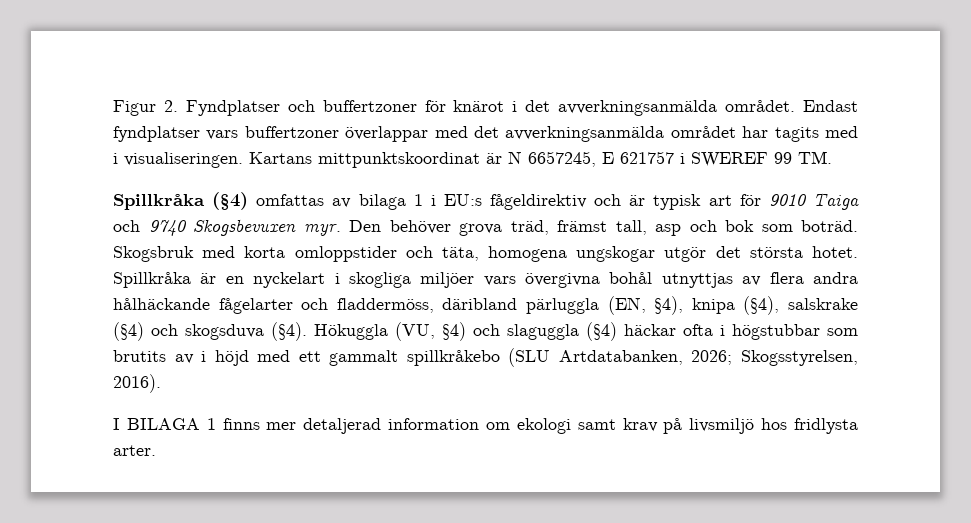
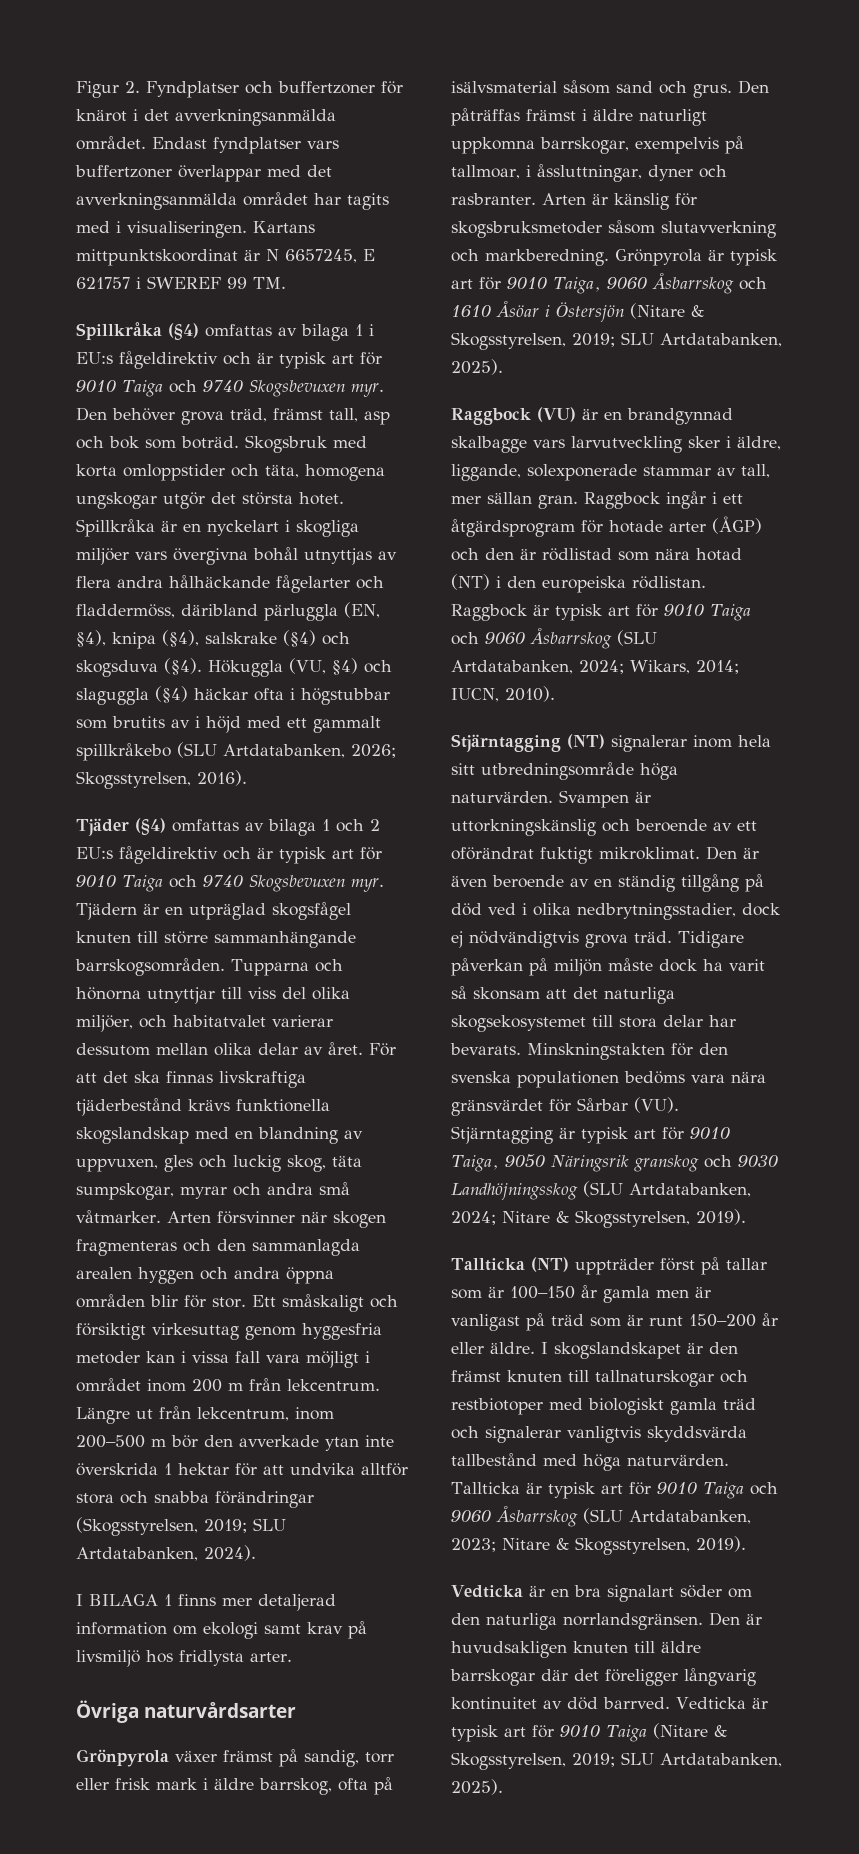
(161, 383) none -> [76,818,380,836] [76,846,382,864] [76,875,384,892] [76,902,351,920] [76,931,356,948] [75,958,343,976] [76,987,350,1004] [76,1015,333,1032] [76,1042,396,1056] [76,1071,306,1088] [76,1098,330,1116] [76,1127,363,1144] [76,1155,362,1172] [76,1182,350,1200] [76,1210,386,1228] [76,1239,360,1256] [76,1267,334,1284] [76,1294,398,1312] [76,1323,382,1340] [76,1351,370,1368] [76,1378,380,1392] [76,1406,334,1424] [76,1435,394,1451] [76,1463,408,1476] [76,1491,314,1508] [76,1517,286,1536] [76,1545,256,1561] // Tjäder (§4) omfattas av bilaga 1 och 2 EU:s fågeldirektiv och är typisk art för 9010 Taiga och 9740 Skogsbevuxen myr. Tjädern är en utpräglad skogsfågel knuten till större sammanhängande barrskogsområden. Tupparna och hönorna utnyttjar till viss del olika miljöer, och habitatvalet varierar dessutom mellan olika delar av året. För att det ska finnas livskraftiga tjäderbestånd krävs funktionella skogslandskap med en blandning av uppvuxen, gles och luckig skog, täta sumpskogar, myrar och andra små våtmarker. Arten försvinner när skogen fragmenteras och den sammanlagda arealen hyggen och andra öppna områden blir för stor. Ett småskaligt och försiktigt virkesuttag genom hyggesfria metoder kan i vissa fall vara möjligt i området inom 200 m från lekcentrum. Längre ut från lekcentrum, inom 200–500 m bör den avverkade ytan inte överskrida 1 hektar för att undvika alltför stora och snabba förändringar (Skogsstyrelsen, 2019; SLU Artdatabanken, 2024).
(156, 450) none -> [76,1700,297,1723] [76,1749,394,1767] [76,1777,393,1795] [451,80,769,98] [451,108,707,126] [451,136,744,154] [451,164,727,182] [451,193,697,210] [451,220,776,238] [451,249,777,266] [451,273,767,294] [451,301,704,322] [451,332,782,350] [451,359,503,375] [451,407,733,425] [451,436,781,453] [451,464,770,481] [451,491,743,509] [451,516,762,537] [451,548,742,561] [451,574,706,593] [451,604,751,621] [451,628,657,649] [451,660,739,674] [451,686,555,702] [451,734,771,752] [451,762,678,780] [451,790,651,808] [451,819,757,836] [451,846,759,864] [451,874,764,892] [451,903,780,920] [451,931,744,948] [451,958,765,976] [451,986,675,1004] [451,1015,736,1032] [450,1043,728,1060] [451,1071,766,1088] [451,1097,679,1116] [451,1126,730,1144] [451,1154,778,1172] [451,1181,751,1200] [451,1209,746,1228] [451,1257,767,1275] [451,1285,711,1303] [451,1313,778,1331] [451,1342,738,1359] [451,1370,748,1387] [451,1398,756,1415] [451,1426,747,1443] [451,1453,729,1471] [451,1482,778,1499] [451,1506,751,1527] [451,1536,746,1555] [451,1585,752,1602] [451,1612,762,1630] [451,1641,701,1658] [450,1668,756,1686] [451,1697,768,1710] [451,1723,727,1742] [451,1752,782,1770] [451,1779,503,1795] // Övriga naturvårdsarter // Grönpyrola växer främst på sandig, torr eller frisk mark i äldre barrskog, ofta på isälvsmaterial såsom sand och grus. Den påträffas främst i äldre naturligt uppkomna barrskogar, exempelvis på tallmoar, i åssluttningar, dyner och rasbranter. Arten är känslig för skogsbruksmetoder såsom slutavverkning och markberedning. Grönpyrola är typisk art för 9010 Taiga, 9060 Åsbarrskog och 1610 Åsöar i Östersjön (Nitare & Skogsstyrelsen, 2019; SLU Artdatabanken, 2025). // Raggbock (VU) är en brandgynnad skalbagge vars larvutveckling sker i äldre, liggande, solexponerade stammar av tall, mer sällan gran. Raggbock ingår i ett åtgärdsprogram för hotade arter (ÅGP) och den är rödlistad som nära hotad (NT) i den europeiska rödlistan. Raggbock är typisk art för 9010 Taiga och 9060 Åsbarrskog (SLU Artdatabanken, 2024; Wikars, 2014; IUCN, 2010). // Stjärntagging (NT) signalerar inom hela sitt utbredningsområde höga naturvärden. Svampen är uttorkningskänslig och beroende av ett oförändrat fuktigt mikroklimat. Den är även beroende av en ständig tillgång på död ved i olika nedbrytningsstadier, dock ej nödvändigtvis grova träd. Tidigare påverkan på miljön måste dock ha varit så skonsam att det naturliga skogsekosystemet till stora delar har bevarats. Minskningstakten för den svenska populationen bedöms vara nära gränsvärdet för Sårbar (VU). Stjärntagging är typisk art för 9010 Taiga, 9050 Näringsrik granskog och 9030 Landhöjningsskog (SLU Artdatabanken, 2024; Nitare & Skogsstyrelsen, 2019). // Tallticka (NT) uppträder först på tallar som är 100–150 år gamla men är vanligast på träd som är runt 150–200 år eller äldre. I skogslandskapet är den främst knuten till tallnaturskogar och restbiotoper med biologiskt gamla träd och signalerar vanligtvis skyddsvärda tallbestånd med höga naturvärden. Tallticka är typisk art för 9010 Taiga och 9060 Åsbarrskog (SLU Artdatabanken, 2023; Nitare & Skogsstyrelsen, 2019). // Vedticka är en bra signalart söder om den naturliga norrlandsgränsen. Den är huvudsakligen knuten till äldre barrskogar där det föreligger långvarig kontinuitet av död barrved. Vedticka är typisk art för 9010 Taiga (Nitare & Skogsstyrelsen, 2019; SLU Artdatabanken, 2025).

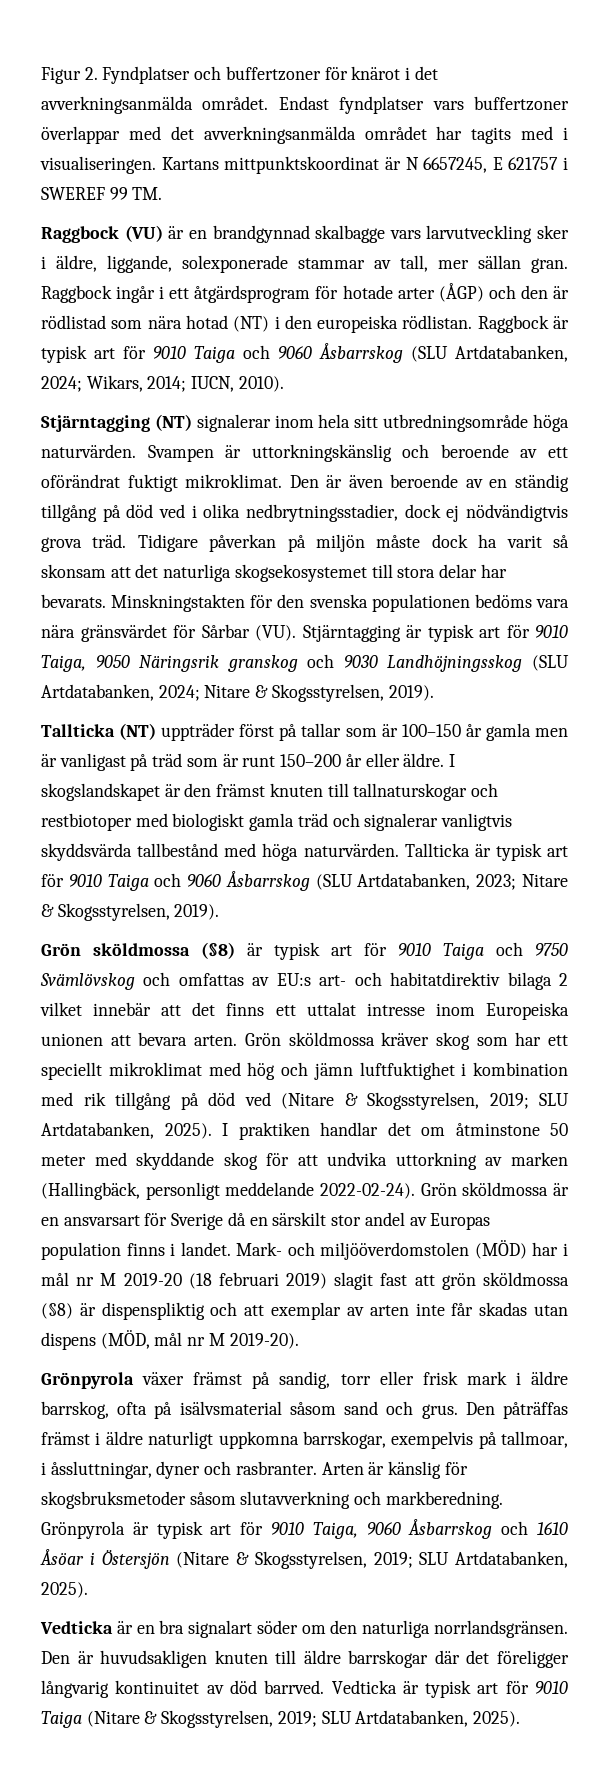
[76,322,374,341] [76,351,382,369] [76,380,384,397] [76,407,390,425] [76,435,367,453] [76,464,385,481] [76,492,344,509] [76,519,359,537] [76,547,397,565] [76,575,384,593] [76,602,380,621] [76,630,350,649] [76,658,392,677] [76,686,390,705] [76,716,381,733] [76,742,396,761] [76,770,247,789] [76,818,380,836] [76,846,382,864] [76,875,384,892] [76,902,351,920] [76,931,356,948] [75,958,343,976] [76,987,350,1004] [76,1015,333,1032] [76,1042,396,1056] [76,1071,306,1088] [76,1098,330,1116] [76,1127,363,1144] [76,1155,362,1172] [76,1182,350,1200] [76,1210,386,1228] [76,1239,360,1256] [76,1267,334,1284] [76,1294,398,1312] [76,1323,382,1340] [76,1351,370,1368] [76,1378,380,1392] [76,1406,334,1424] [76,1435,394,1451] [76,1463,408,1476] [76,1491,314,1508] [76,1517,286,1536] [76,1545,256,1561] [76,1594,336,1611] [76,1621,367,1639] [76,1650,292,1667] [76,1700,297,1723] [76,1749,394,1767] [76,1777,393,1795] [451,80,769,98] [451,108,707,126] [451,136,744,154] [451,164,727,182] [451,193,697,210] [451,220,776,238] [451,249,777,266] [451,273,767,294] [451,301,704,322] [451,332,782,350] [451,359,503,375] // Spillkråka (§4) omfattas av bilaga 1 i EU:s fågeldirektiv och är typisk art för 9010 Taiga och 9740 Skogsbevuxen myr. Den behöver grova träd, främst tall, asp och bok som boträd. Skogsbruk med korta omloppstider och täta, homogena ungskogar utgör det största hotet. Spillkråka är en nyckelart i skogliga miljöer vars övergivna bohål utnyttjas av flera andra hålhäckande fågelarter och fladdermöss, däribland pärluggla (EN, §4), knipa (§4), salskrake (§4) och skogsduva (§4). Hökuggla (VU, §4) och slaguggla (§4) häckar ofta i högstubbar som brutits av i höjd med ett gammalt spillkråkebo (SLU Artdatabanken, 2026; Skogsstyrelsen, 2016). // Tjäder (§4) omfattas av bilaga 1 och 2 EU:s fågeldirektiv och är typisk art för 9010 Taiga och 9740 Skogsbevuxen myr. Tjädern är en utpräglad skogsfågel knuten till större sammanhängande barrskogsområden. Tupparna och hönorna utnyttjar till viss del olika miljöer, och habitatvalet varierar dessutom mellan olika delar av året. För att det ska finnas livskraftiga tjäderbestånd krävs funktionella skogslandskap med en blandning av uppvuxen, gles och luckig skog, täta sumpskogar, myrar och andra små våtmarker. Arten försvinner när skogen fragmenteras och den sammanlagda arealen hyggen och andra öppna områden blir för stor. Ett småskaligt och försiktigt virkesuttag genom hyggesfria metoder kan i vissa fall vara möjligt i området inom 200 m från lekcentrum. Längre ut från lekcentrum, inom 200–500 m bör den avverkade ytan inte överskrida 1 hektar för att undvika alltför stora och snabba förändringar (Skogsstyrelsen, 2019; SLU Artdatabanken, 2024). // I BILAGA 1 finns mer detaljerad information om ekologi samt krav på livsmiljö hos fridlysta arter. // Övriga naturvårdsarter // Grönpyrola växer främst på sandig, torr eller frisk mark i äldre barrskog, ofta på isälvsmaterial såsom sand och grus. Den påträffas främst i äldre naturligt uppkomna barrskogar, exempelvis på tallmoar, i åssluttningar, dyner och rasbranter. Arten är känslig för skogsbruksmetoder såsom slutavverkning och markberedning. Grönpyrola är typisk art för 9010 Taiga, 9060 Åsbarrskog och 1610 Åsöar i Östersjön (Nitare & Skogsstyrelsen, 2019; SLU Artdatabanken, 2025). -> (163, 193) none
(746, 1544) none -> [41,942,568,960] [40,972,569,990] [40,1002,569,1020] [41,1032,568,1050] [41,1062,568,1080] [41,1092,569,1110] [41,1122,568,1140] [41,1152,568,1170] [41,1182,569,1200] [41,1212,491,1230] [41,1240,568,1260] [41,1272,569,1290] [41,1302,568,1320] [41,1330,299,1350] [41,1371,569,1389] [41,1401,568,1419] [41,1431,568,1449] [41,1461,468,1479] [41,1491,503,1509] [41,1519,568,1539] [40,1549,568,1569] [41,1582,88,1598] // Grön sköldmossa (§8) är typisk art för 9010 Taiga och 9750 Svämlövskog och omfattas av EU:s art- och habitatdirektiv bilaga 2 vilket innebär att det finns ett uttalat intresse inom Europeiska unionen att bevara arten. Grön sköldmossa kräver skog som har ett speciellt mikroklimat med hög och jämn luftfuktighet i kombination med rik tillgång på död ved (Nitare & Skogsstyrelsen, 2019; SLU Artdatabanken, 2025). I praktiken handlar det om åtminstone 50 meter med skyddande skog för att undvika uttorkning av marken (Hallingbäck, personligt meddelande 2022-02-24). Grön sköldmossa är en ansvarsart för Sverige då en särskilt stor andel av Europas population finns i landet. Mark- och miljööverdomstolen (MÖD) har i mål nr M 2019-20 (18 februari 2019) slagit fast att grön sköldmossa (§8) är dispenspliktig och att exemplar av arten inte får skadas utan dispens (MÖD, mål nr M 2019-20). // Grönpyrola växer främst på sandig, torr eller frisk mark i äldre barrskog, ofta på isälvsmaterial såsom sand och grus. Den påträffas främst i äldre naturligt uppkomna barrskogar, exempelvis på tallmoar, i åssluttningar, dyner och rasbranter. Arten är känslig för skogsbruksmetoder såsom slutavverkning och markberedning. Grönpyrola är typisk art för 9010 Taiga, 9060 Åsbarrskog och 1610 Åsöar i Östersjön (Nitare & Skogsstyrelsen, 2019; SLU Artdatabanken, 2025).

